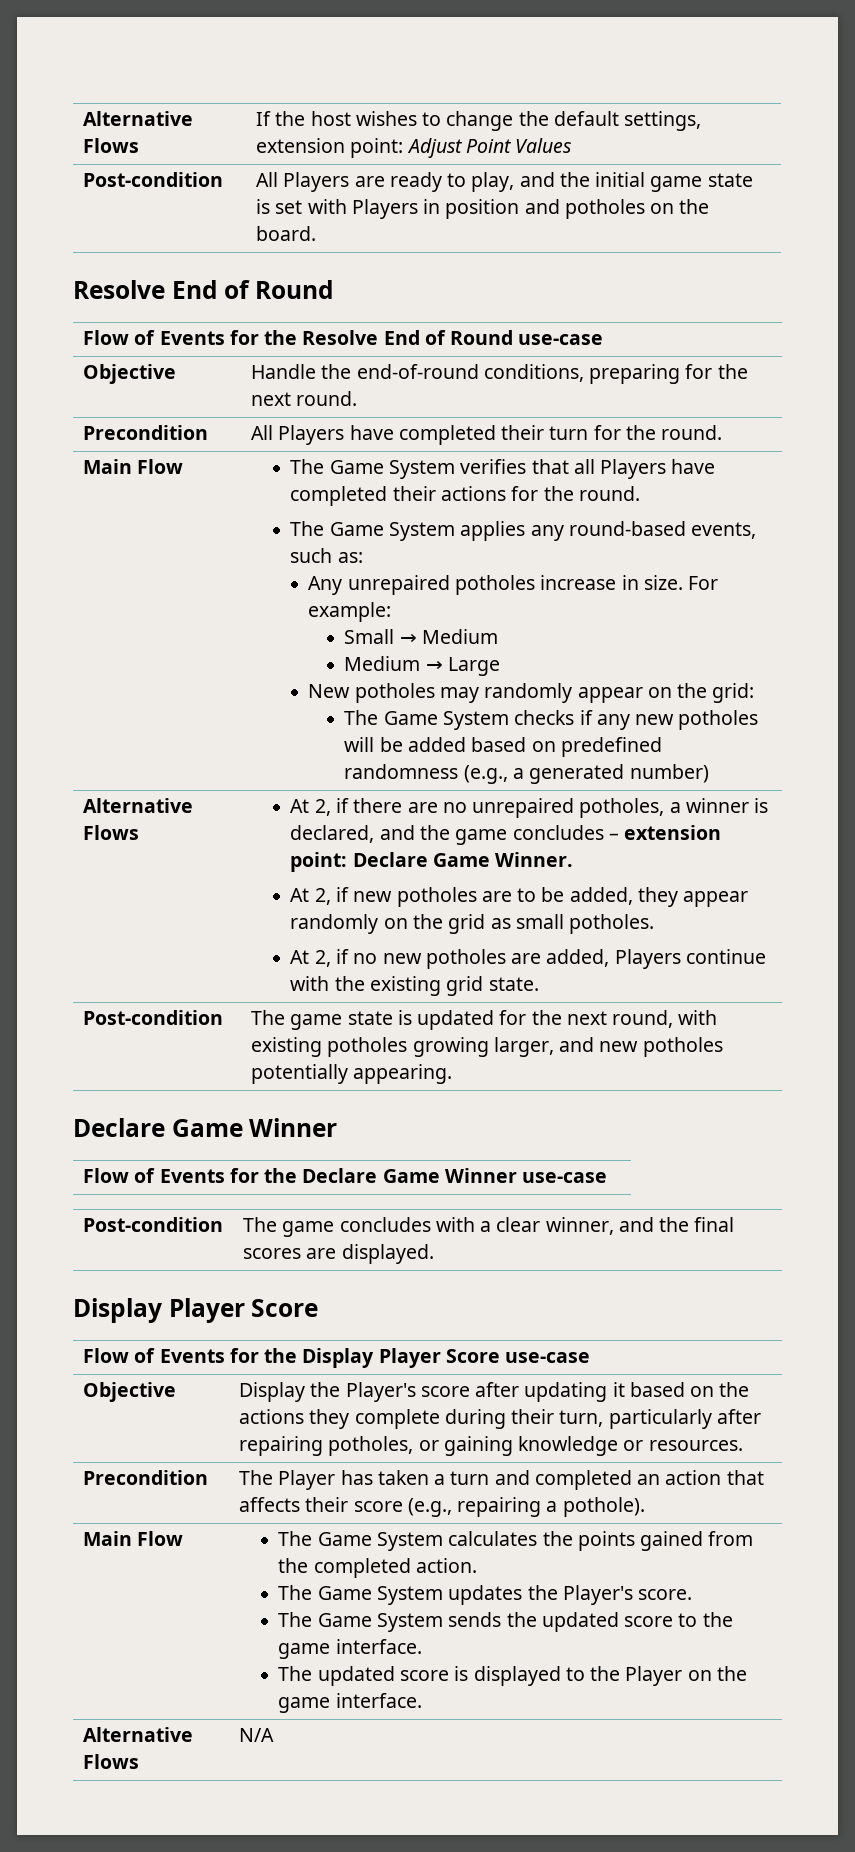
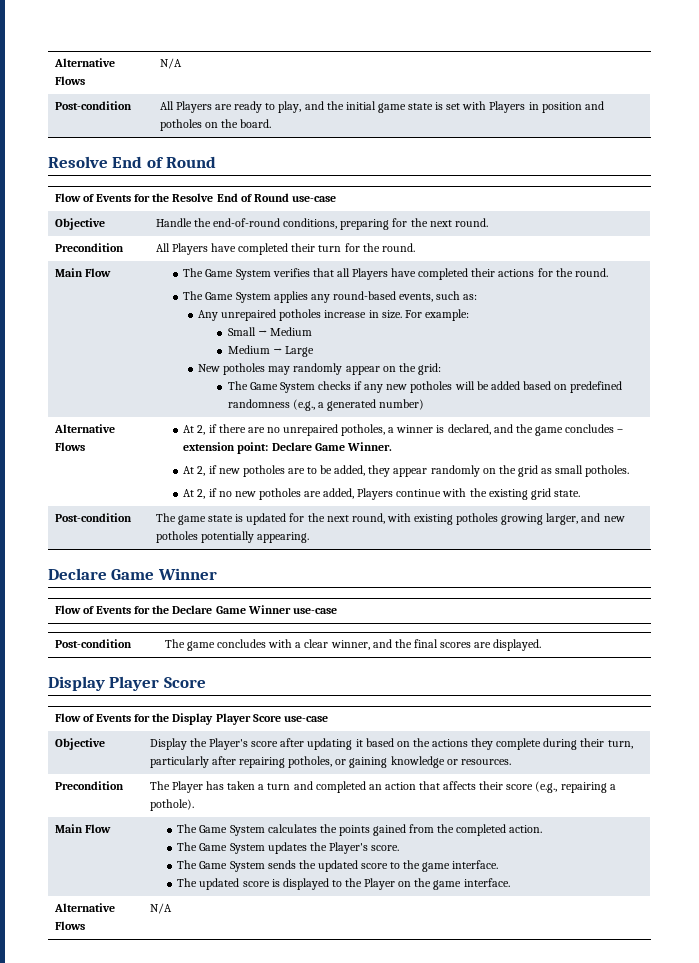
[82,111,193,126] [82,138,139,153] [255,111,702,131] [255,138,573,158] Alternative Flows | If the host wishes to change the default settings, extension point: Adjust Point Values -> [53,58,115,67] [54,76,85,85] [159,58,182,69] Alternative Flows | N/A

